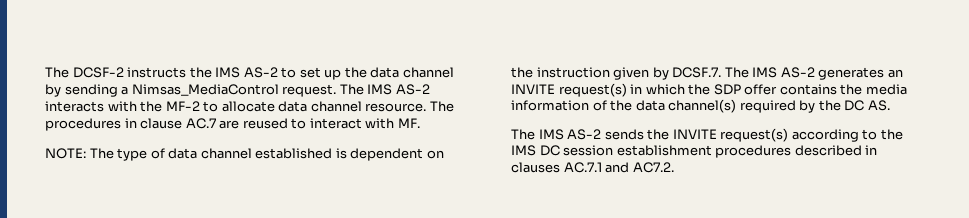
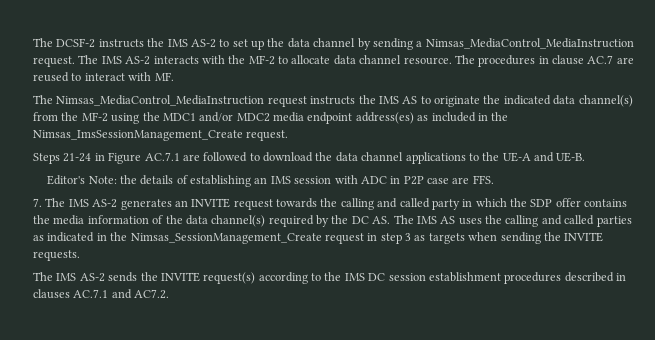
[131,84,279,96] Nimsas_MediaControl -> [425,38,634,49] Nimsas_MediaControl_MediaInstruction
[45,148,444,161] [511,67,722,80] NOTE: The type of data channel established is dependent on the instruction given by DCSF.7. -> [33,95,633,107] [33,112,509,124] [33,130,289,141] [33,152,586,164] [47,175,494,187] [33,198,43,207] The Nimsas_MediaControl_MediaInstruction request instructs the IMS AS to originate the indicated data channel(s) from the MF-2 using the MDC1 and/or MDC2 media endpoint address(es) as included in the Nimsas_ImsSessionManagement_Create request. // Steps 21-24 in Figure AC.7.1 are followed to download the data channel applications to the UE-A and UE-B. // Editor's Note: the details of establishing an IMS session with ADC in P2P case are FFS. // 7.
[558,83,627,97] request(s) -> [233,198,460,210] request towards the calling and called party
(890, 105) none -> [393,215,632,227] [33,232,604,244] [33,250,81,261] The IMS AS uses the calling and called parties as indicated in the Nimsas_SessionManagement_Create request in step 3 as targets when sending the INVITE requests.

